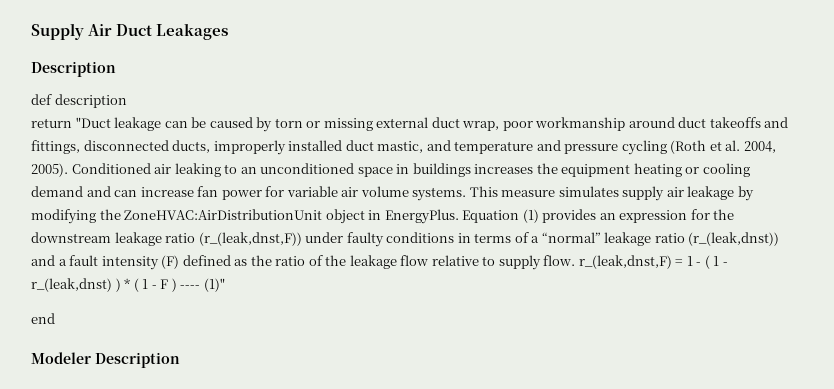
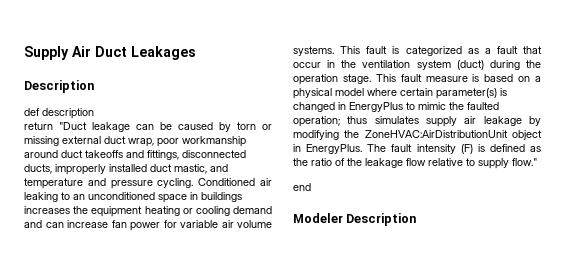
[621,140,776,155] [31,163,68,177] cycling (Roth et al. 2004, 2005). -> [157,178,194,188] cycling.
[501,190,556,197] measure -> [366,46,542,56] [293,60,541,70] [293,74,541,85] [293,88,507,99] [293,102,499,112] [293,116,368,127] fault is categorized as a fault that occur in the ventilation system (duct) during the operation stage. This fault measure is based on a physical model where certain parameter(s) is changed in EnergyPlus to mimic the faulted operation; thus
[462,209,735,223] [31,232,780,247] [31,255,67,266] Equation (1) provides an expression for the downstream leakage ratio (r_(leak,dnst,F)) under faulty conditions in terms of a “normal” leakage ratio (r_(leak,dnst)) and a -> [367,144,387,152] The
(180, 262) none -> [477,144,485,152] is
[543,255,728,269] [31,278,225,292] flow. r_(leak,dnst,F) = 1 - ( 1 - r_(leak,dnst) ) * ( 1 - F ) ---- (1)" -> [512,158,537,166] flow."

